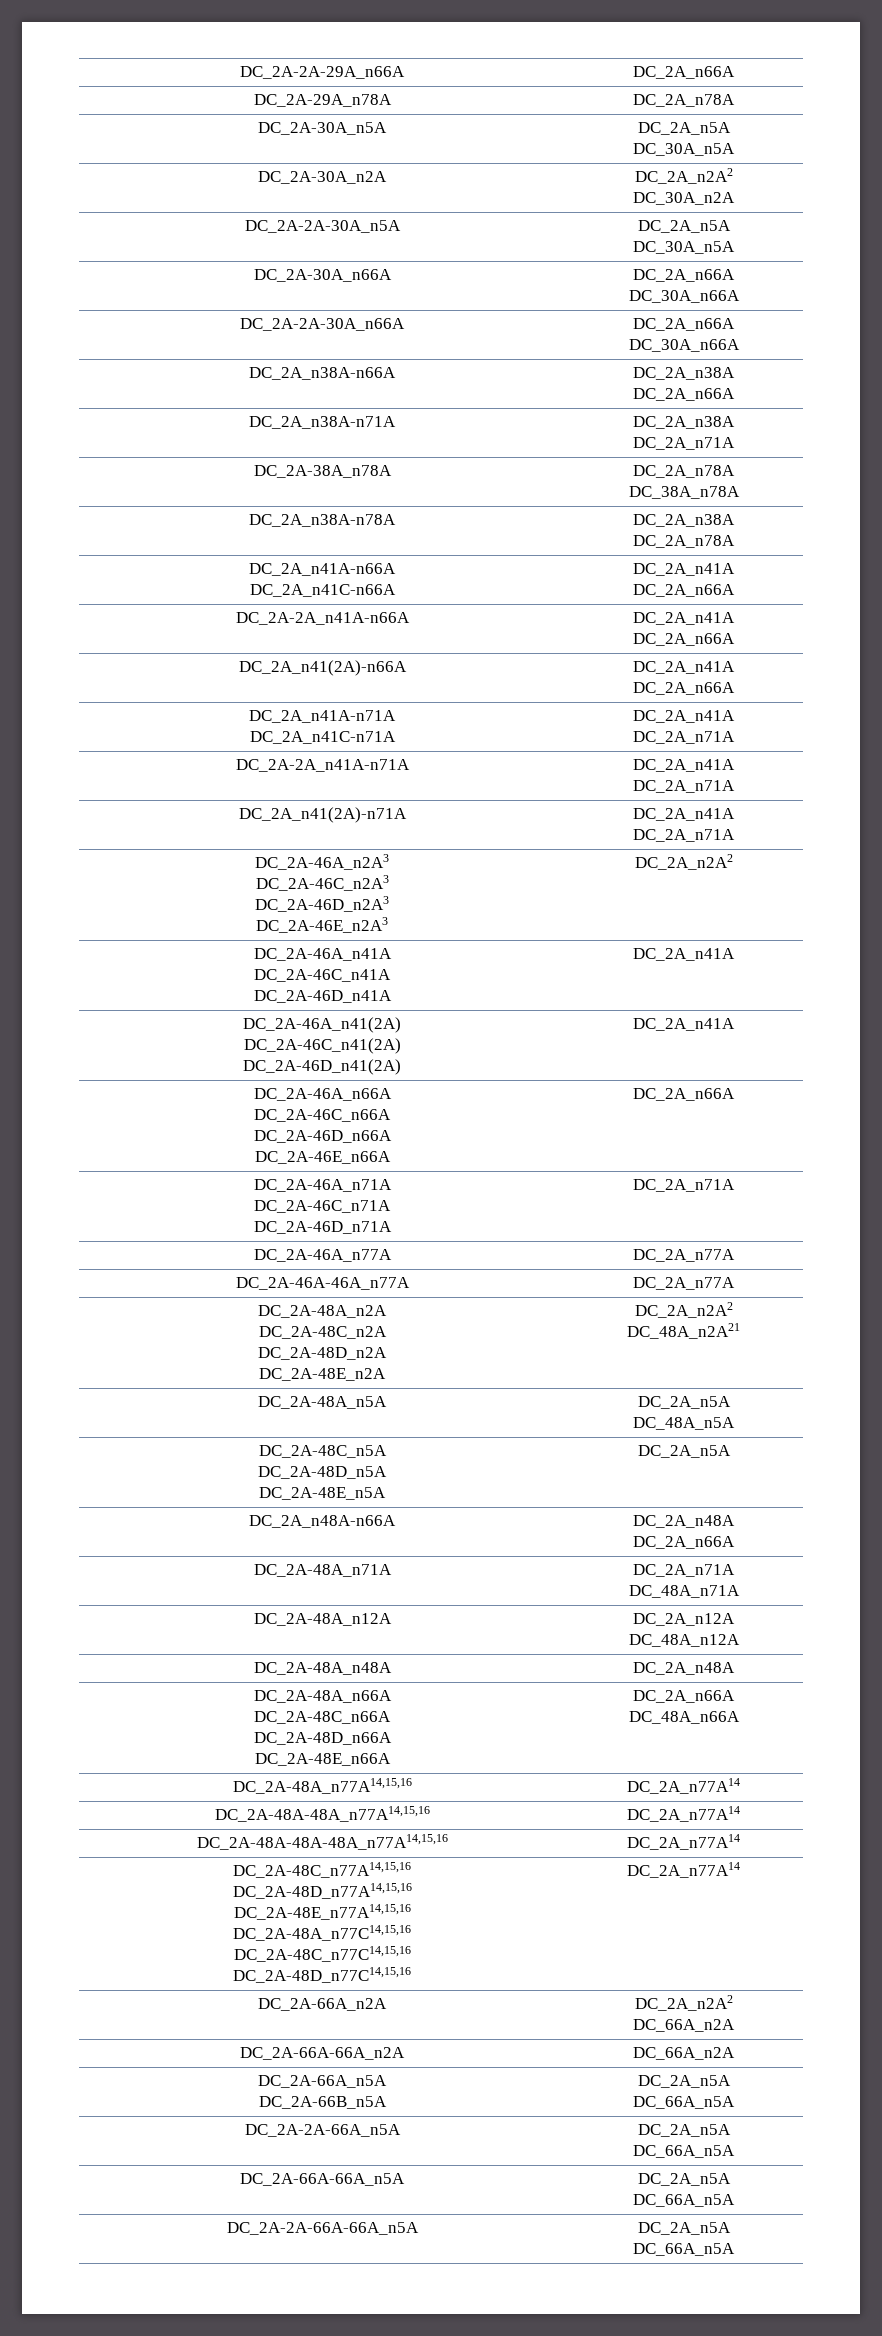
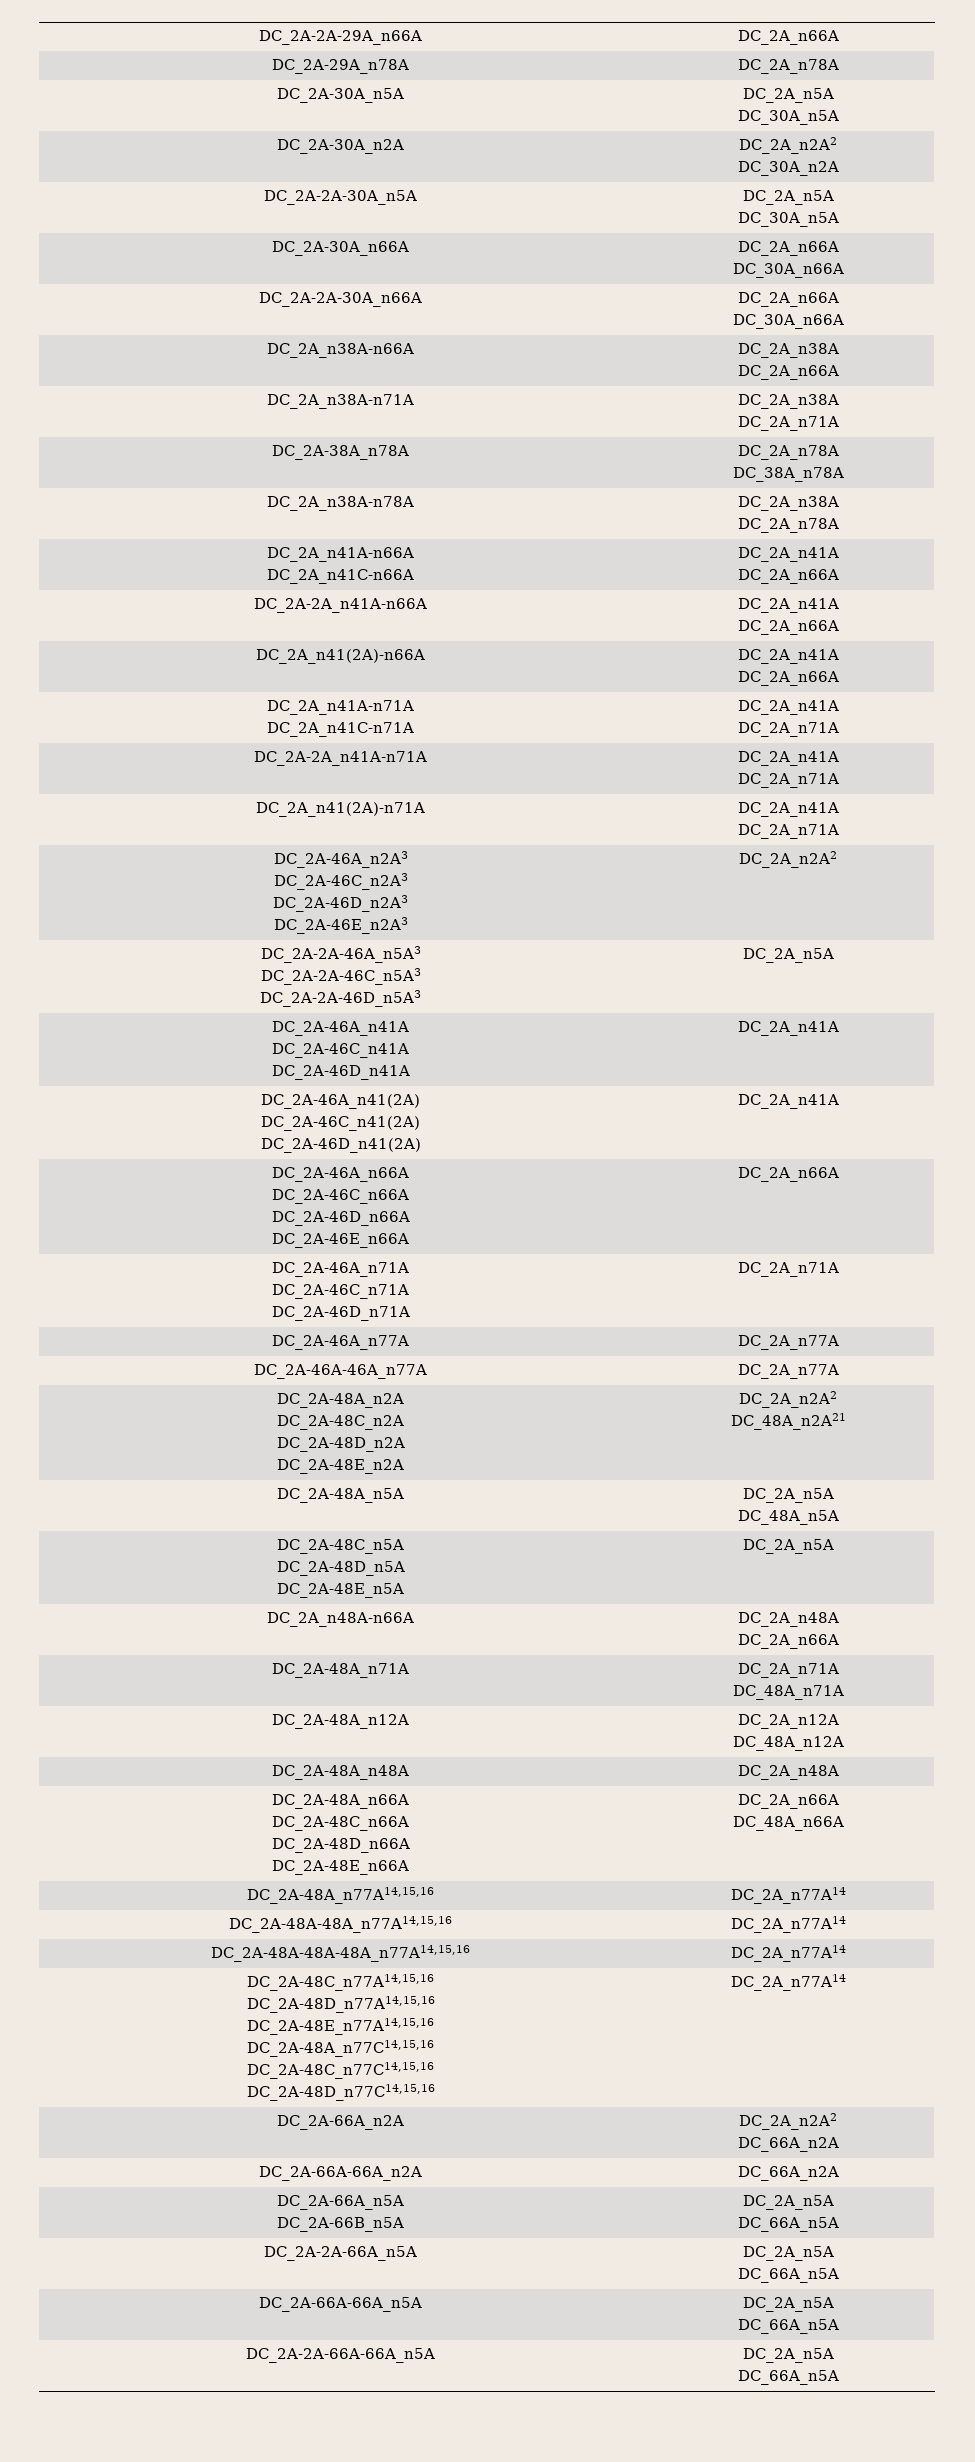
(733, 862) none -> [260,946,421,963] [260,968,421,985] [260,990,421,1007] [742,948,834,963] // DC_2A-2A-46A_n5A3 // DC_2A-2A-46C_n5A3 // DC_2A-2A-46D_n5A3 | DC_2A_n5A

